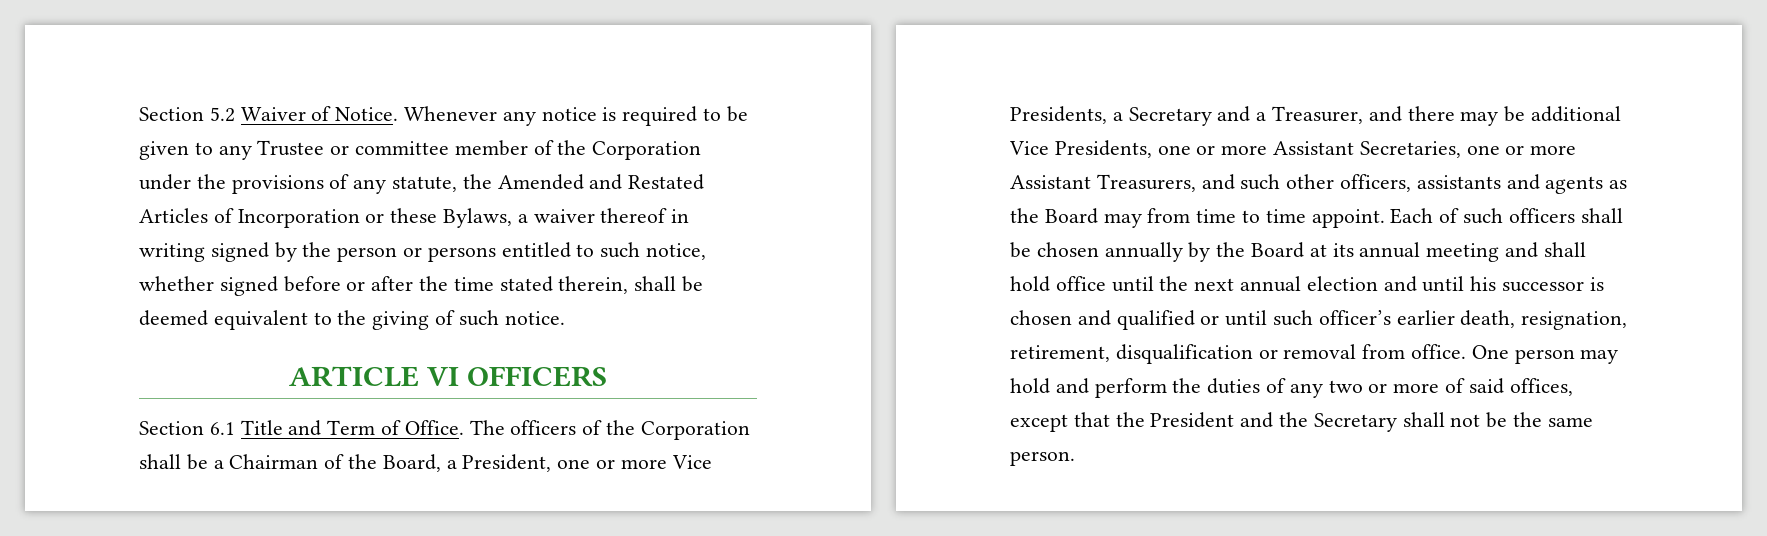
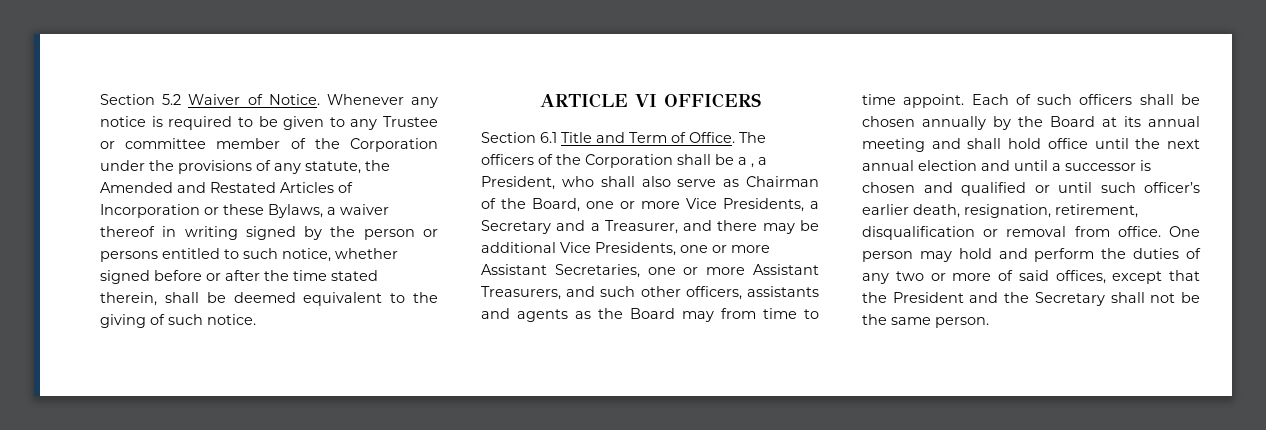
(224, 464) none -> [751,157,767,168] [481,176,740,190] , a President, who shall also serve as
[446,454,552,472] a President, -> (580, 205) none
[1470,276,1497,291] his -> [1052,163,1061,171] a

